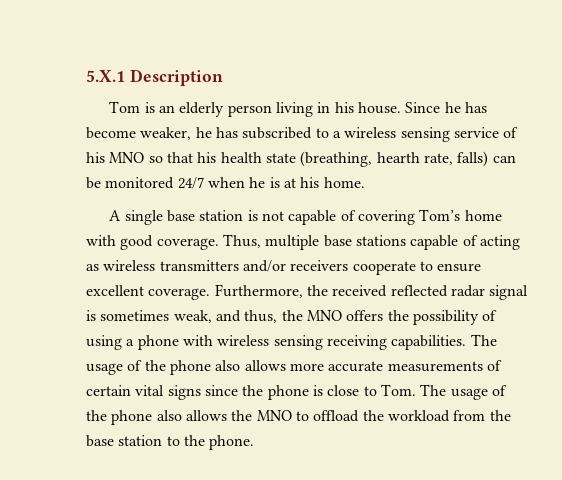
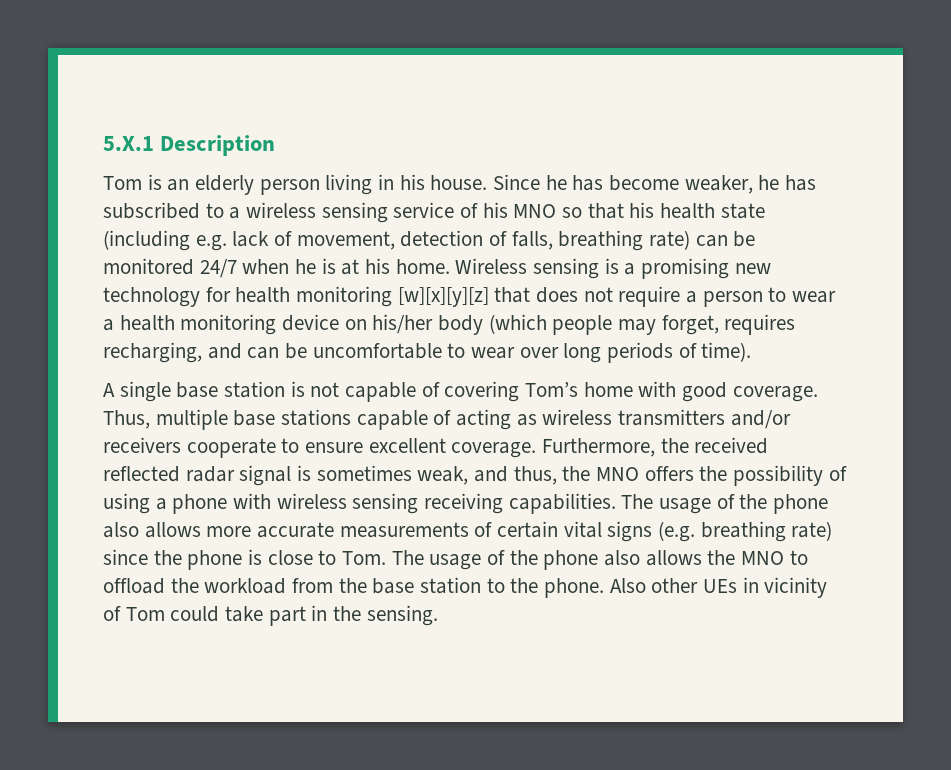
[300,151,489,167] (breathing, hearth rate, falls) -> [103,230,691,251] (including e.g. lack of movement, detection of falls, breathing rate)
(365, 182) none -> [455,258,771,279] [103,286,837,307] [103,314,796,335] [103,342,752,363] Wireless sensing is a promising new technology for health monitoring [w][x][y][z] that does not require a person to wear a health monitoring device on his/her body (which people may forget, requires recharging, and can be uncomfortable to wear over long periods of time).
(201, 392) none -> [658,521,833,542] (e.g. breathing rate)
(255, 442) none -> [609,577,828,598] [103,605,438,626] Also other UEs in vicinity of Tom could take part in the sensing.

